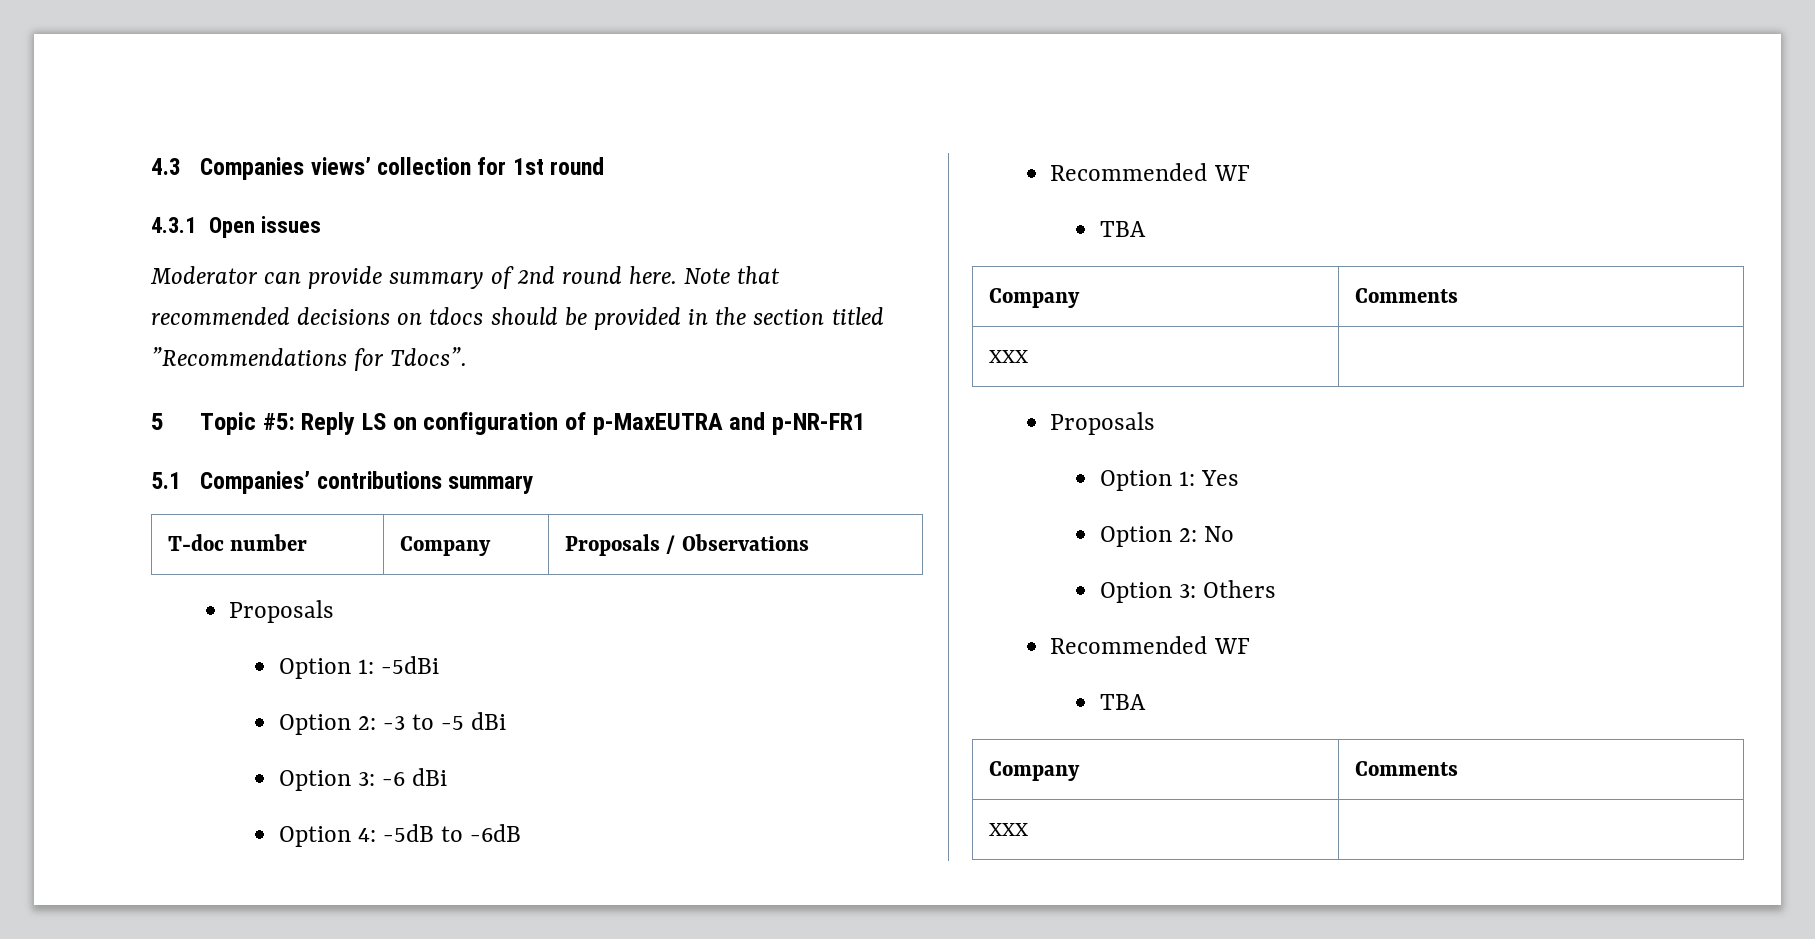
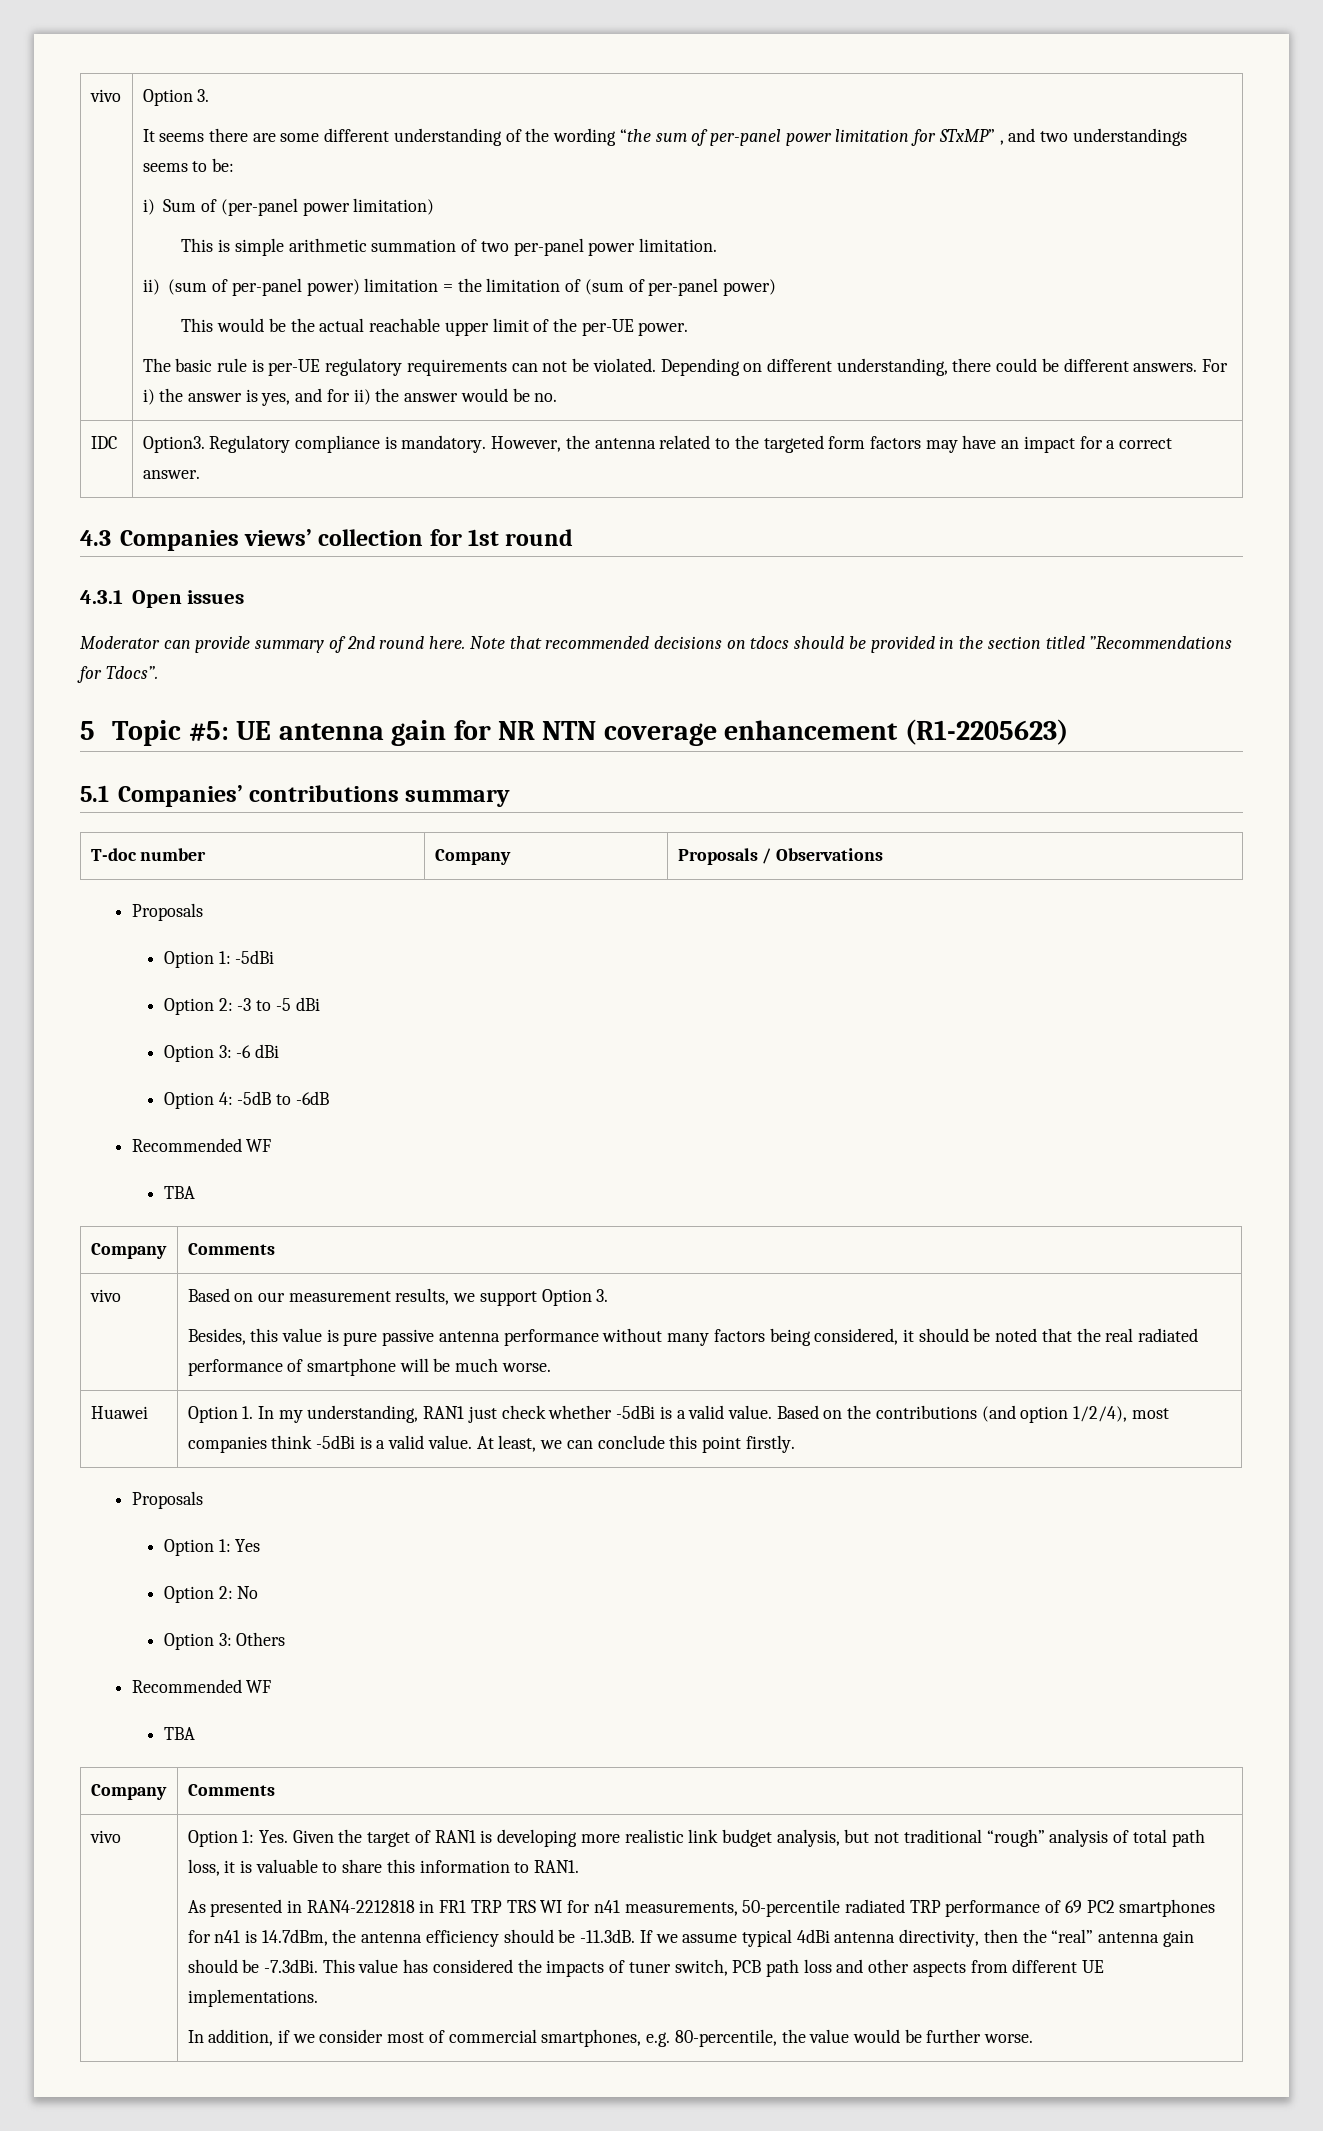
(151, 166) none -> [89,89,121,102] [142,89,210,106] [142,128,1187,146] [142,158,235,172] [142,198,435,216] [181,238,717,256] [142,278,777,296] [181,318,689,336] [142,358,1229,376] [142,388,558,406] [90,436,117,449] [142,435,1173,453] [142,470,200,479] vivo | Option 3. // It seems there are some different understanding of the wording “the sum of per-panel power limitation for STxMP” , and two understandings seems to be: // i) Sum of (per-panel power limitation) // This is simple arithmetic summation of two per-panel power limitation. // ii) (sum of per-panel power) limitation = the limitation of (sum of per-panel power) // This would be the actual reachable upper limit of the per-UE power. // The basic rule is per-UE regulatory requirements can not be violated. Depending on different understanding, there could be different answers. For i) the answer is yes, and for ii) the answer would be no. // IDC | Option3. Regulatory compliance is mandatory. However, the antenna related to the targeted form factors may have an impact for a correct answer. //
[301,412,865,435] Reply LS on configuration of p-MaxEUTRA and p-NR-FR1 -> [236,719,1068,746] UE antenna gain for NR NTN coverage enhancement (R1-2205623)
[988,350,1028,363] XXX | -> [89,1289,121,1302] [187,1288,609,1306] [187,1328,1199,1346] [187,1358,551,1376] [90,1406,148,1419] [187,1405,1169,1423] [187,1435,795,1453] vivo | Based on our measurement results, we support Option 3. // Besides, this value is pure passive antenna performance without many factors being considered, it should be noted that the real radiated performance of smartphone will be much worse. // Huawei | Option 1. In my understanding, RAN1 just check whether -5dBi is a valid value. Based on the contributions (and option 1/2/4), most companies think -5dBi is a valid value. At least, we can conclude this point firstly.
[988,823,1028,836] XXX | -> [89,1830,121,1843] [187,1829,1205,1847] [187,1859,580,1876] [187,1899,1216,1917] [187,1929,1194,1947] [187,1959,1105,1977] [187,1989,318,2007] [187,2029,1034,2047] vivo | Option 1: Yes. Given the target of RAN1 is developing more realistic link budget analysis, but not traditional “rough” analysis of total path loss, it is valuable to share this information to RAN1. // As presented in RAN4-2212818 in FR1 TRP TRS WI for n41 measurements, 50-percentile radiated TRP performance of 69 PC2 smartphones for n41 is 14.7dBm, the antenna efficiency should be -11.3dB. If we assume typical 4dBi antenna directivity, then the “real” antenna gain should be -7.3dBi. This value has considered the impacts of tuner switch, PCB path loss and other aspects from different UE implementations. // In addition, if we consider most of commercial smartphones, e.g. 80-percentile, the value would be further worse.

